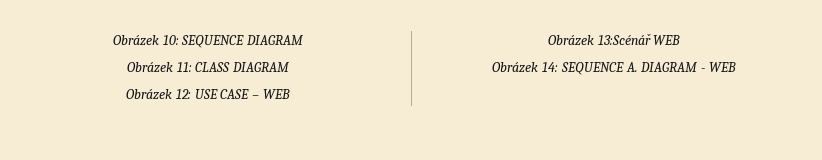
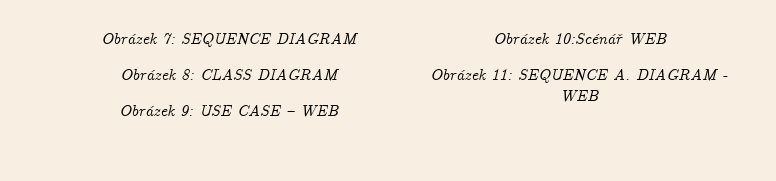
[112,35,179,46] Obrázek 10: -> [100,33,175,44] Obrázek 7:
[176,62,192,72] 11: -> [180,69,194,80] 8:
[175,89,191,99] 12: -> [179,105,193,116] 9:
[597,33,681,45] [492,62,558,73] 13:Scénář WEB // Obrázek 14: -> [553,33,667,45] [430,69,512,80] 10:Scénář WEB // Obrázek 11:

